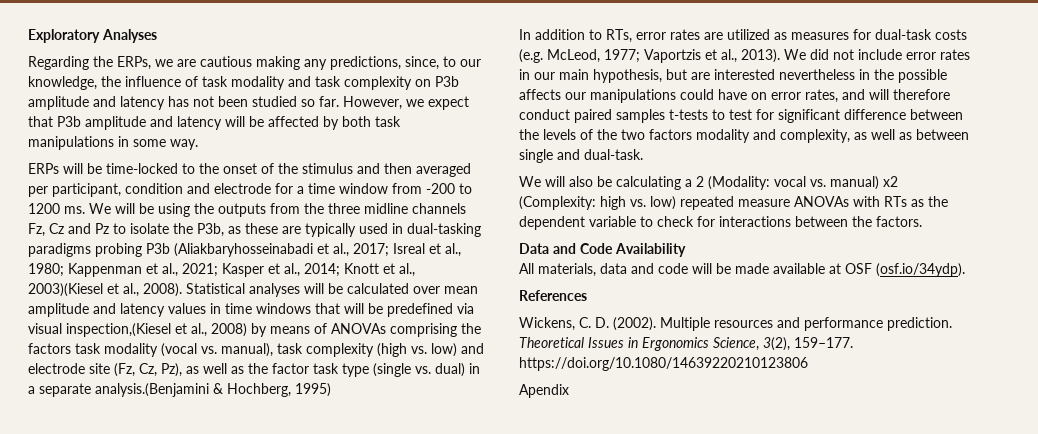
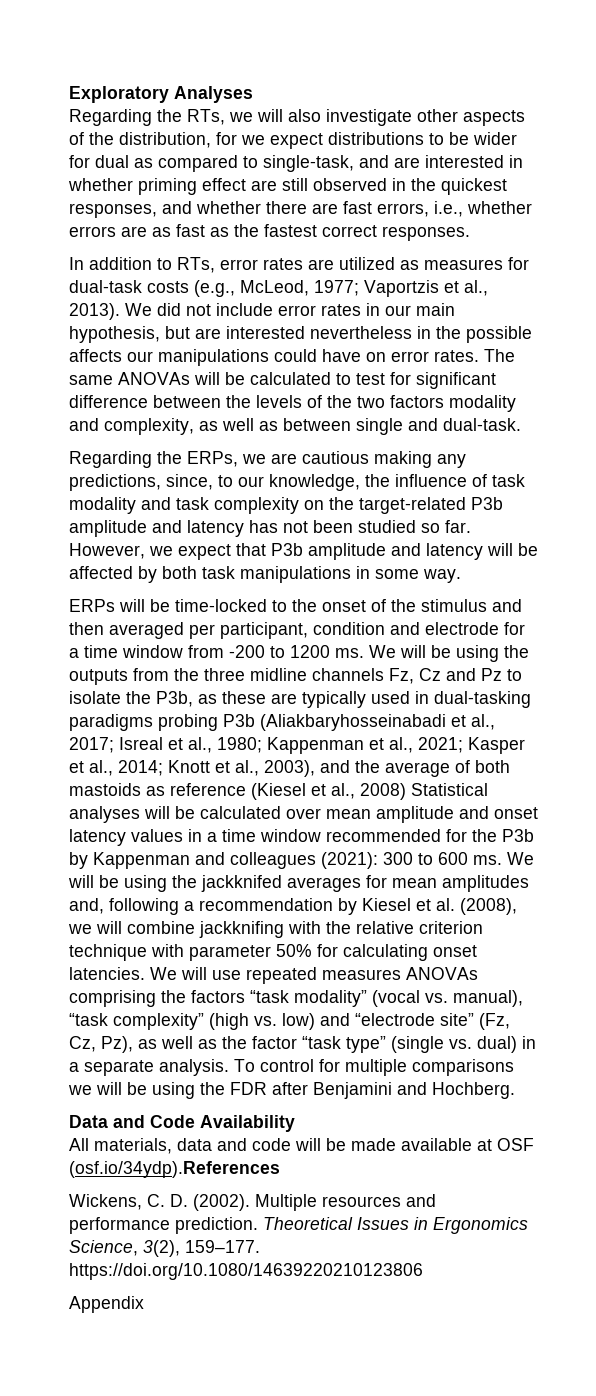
(157, 36) none -> [69,109,525,126] [69,132,517,149] [69,155,523,172] [68,178,507,195] [69,201,532,218] [69,224,470,241] [69,257,529,273] [69,280,488,297] [69,303,455,320] [69,326,532,343] [69,349,515,366] [69,372,496,389] [69,395,516,412] [69,418,521,435] // Regarding the RTs, we will also investigate other aspects of the distribution, for we expect distributions to be wider for dual as compared to single-task, and are interested in whether priming effect are still observed in the quickest responses, and whether there are fast errors, i.e., whether errors are as fast as the fastest correct responses. // In addition to RTs, error rates are utilized as measures for dual-task costs (e.g., McLeod, 1977; Vaportzis et al., 2013). We did not include error rates in our main hypothesis, but are interested nevertheless in the possible affects our manipulations could have on error rates. The same ANOVAs will be calculated to test for significant difference between the levels of the two factors modality and complexity, as well as between single and dual-task.
(431, 83) none -> [329,497,466,514] the target-related
[28,283,182,297] 2003)(Kiesel et al., 2008). -> [264,760,510,777] [69,783,406,800] 2003), and the average of both mastoids as reference (Kiesel et al., 2008)
(116, 308) none -> [494,807,538,819] onset
[225,303,474,317] [28,323,327,337] time windows that will be predefined via visual inspection,(Kiesel et al., 2008) by means of -> [207,829,534,842] [69,852,534,869] [68,875,529,892] [69,898,517,915] [68,921,483,938] [69,944,477,961] [69,967,401,984] a time window recommended for the P3b by Kappenman and colleagues (2021): 300 to 600 ms. We will be using the jackknifed averages for mean amplitudes and, following a recommendation by Kiesel et al. (2008), we will combine jackknifing with the relative criterion technique with parameter 50% for calculating onset latencies. We will use repeated measures
[75,343,158,357] task modality -> [250,990,367,1007] “task modality”
[277,343,374,357] task complexity -> [69,1013,204,1030] “task complexity”
[28,363,110,374] electrode site -> [355,1013,474,1026] “electrode site”
[313,363,369,377] task type -> [302,1036,386,1053] “task type”
[95,383,331,397] [519,29,967,43] [519,49,970,63] [519,69,947,83] [519,89,950,103] [519,109,963,123] [519,129,969,143] [519,149,643,163] [519,176,898,190] [519,196,948,210] [519,216,922,230] analysis.(Benjamini & Hochberg, 1995) // In addition to RTs, error rates are utilized as measures for dual-task costs (e.g. McLeod, 1977; Vaportzis et al., 2013). We did not include error rates in our main hypothesis, but are interested nevertheless in the possible affects our manipulations could have on error rates, and will therefore conduct paired samples t-tests to test for significant difference between the levels of the two factors modality and complexity, as well as between single and dual-task. // We will also be calculating a 2 (Modality: vocal vs. manual) x2 (Complexity: high vs. low) repeated measure ANOVAs with RTs as the dependent variable to check for interactions between the factors. -> [159,1059,514,1076] [68,1082,515,1099] analysis. To control for multiple comparisons we will be using the FDR after Benjamini and Hochberg.
[876,263,965,277] [519,290,587,301] (osf.io/34ydp). // References -> [69,1161,280,1178] (osf.io/34ydp).References
[519,384,569,398] Apendix -> [69,1296,144,1313] Appendix

